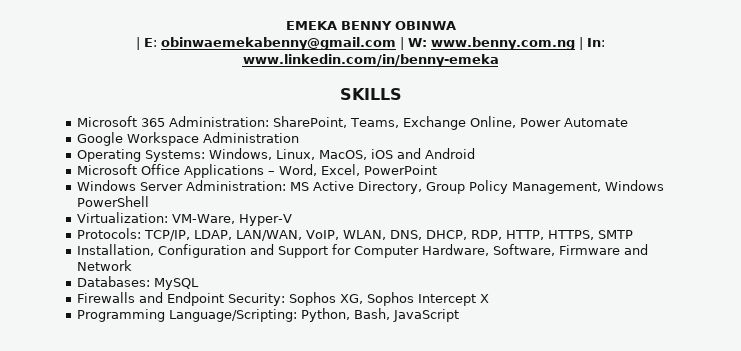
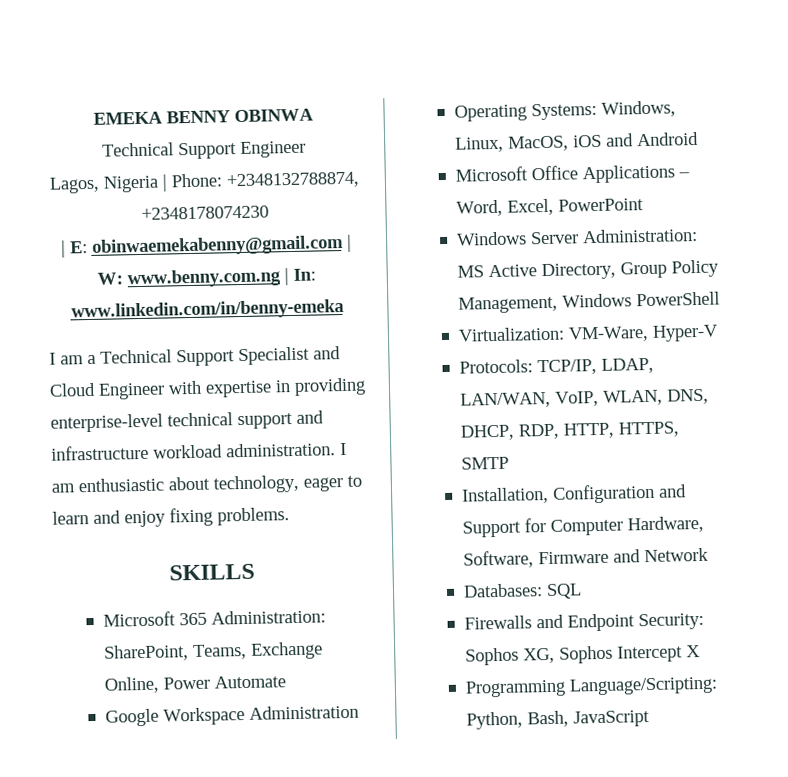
(456, 25) none -> [102,140,306,160] [49,171,360,194] [141,205,269,220] // Technical Support Engineer // Lagos, Nigeria | Phone: +2348132788874, +2348178074230
(499, 60) none -> [49,346,341,367] [49,377,366,400] [50,410,324,433] [51,442,347,461] [51,474,362,494] [52,507,290,528] // I am a Technical Support Specialist and Cloud Engineer with expertise in providing enterprise-level technical support and infrastructure workload administration. I am enthusiastic about technology, eager to learn and enjoy fixing problems.
[153,278,199,290] MySQL -> [545,583,582,600] SQL

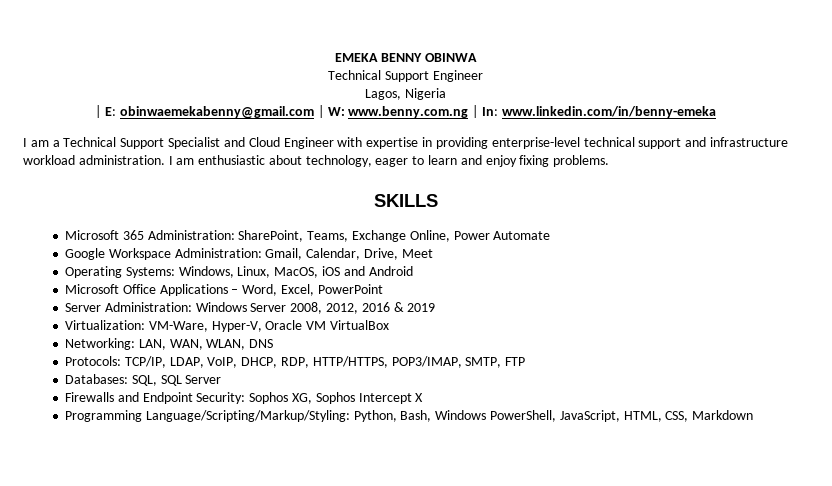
[162,171,360,192] [141,205,269,220] | Phone: +2348132788874, +2348178074230 -> (446, 94) none
[248,704,359,720] Administration -> [174,248,433,260] Administration: Gmail, Calendar, Drive, Meet
[455,227,698,246] [456,259,719,281] [457,291,720,314] [457,324,719,343] [458,357,654,376] [459,388,709,409] [459,421,679,441] [460,456,509,470] [460,483,687,505] [461,515,704,538] [462,547,709,569] Windows Server Administration: MS Active Directory, Group Policy Management, Windows PowerShell // Virtualization: VM-Ware, Hyper-V // Protocols: TCP/IP, LDAP, LAN/WAN, VoIP, WLAN, DNS, DHCP, RDP, HTTP, HTTPS, SMTP // Installation, Configuration and Support for Computer Hardware, Software, Firmware and Network -> [65,302,436,314] [65,320,390,332] [65,338,274,350] [65,356,526,368] Server Administration: Windows Server 2008, 2012, 2016 & 2019 // Virtualization: VM-Ware, Hyper-V, Oracle VM VirtualBox // Networking: LAN, WAN, WLAN, DNS // Protocols: TCP/IP, LDAP, VoIP, DHCP, RDP, HTTP/HTTPS, POP3/IMAP, SMTP, FTP
(543, 590) none -> [131,375,157,386] SQL,
(582, 591) none -> [185,375,222,384] Server
[568,676,718,696] Language/Scripting: -> [145,410,350,422] Language/Scripting/Markup/Styling:
[572,710,650,728] JavaScript -> [435,410,754,422] Windows PowerShell, JavaScript, HTML, CSS, Markdown

